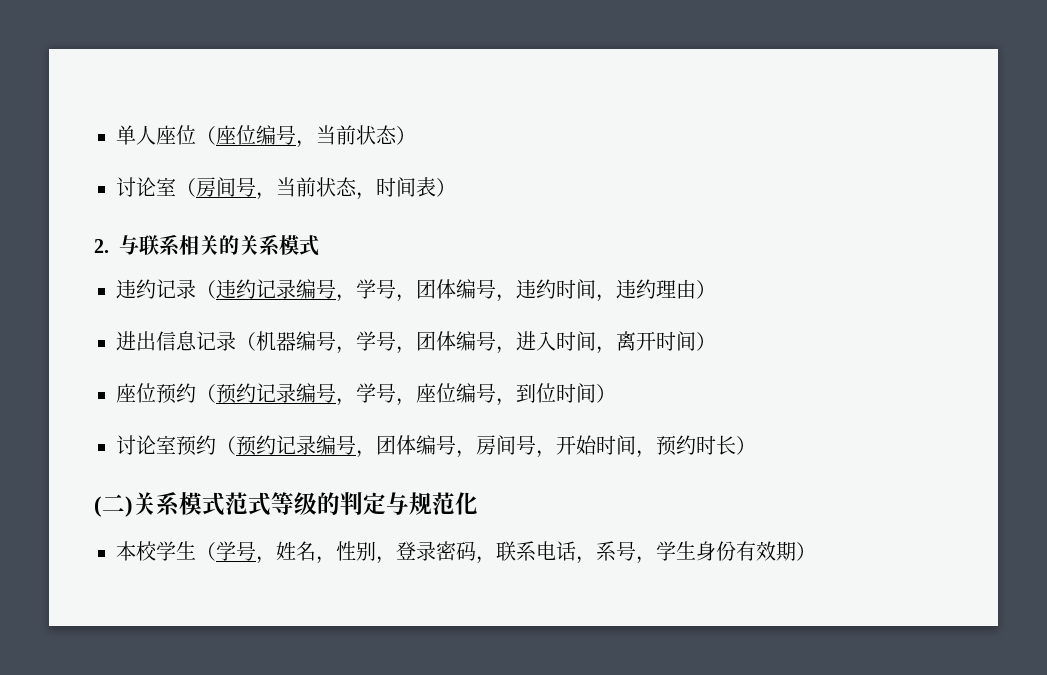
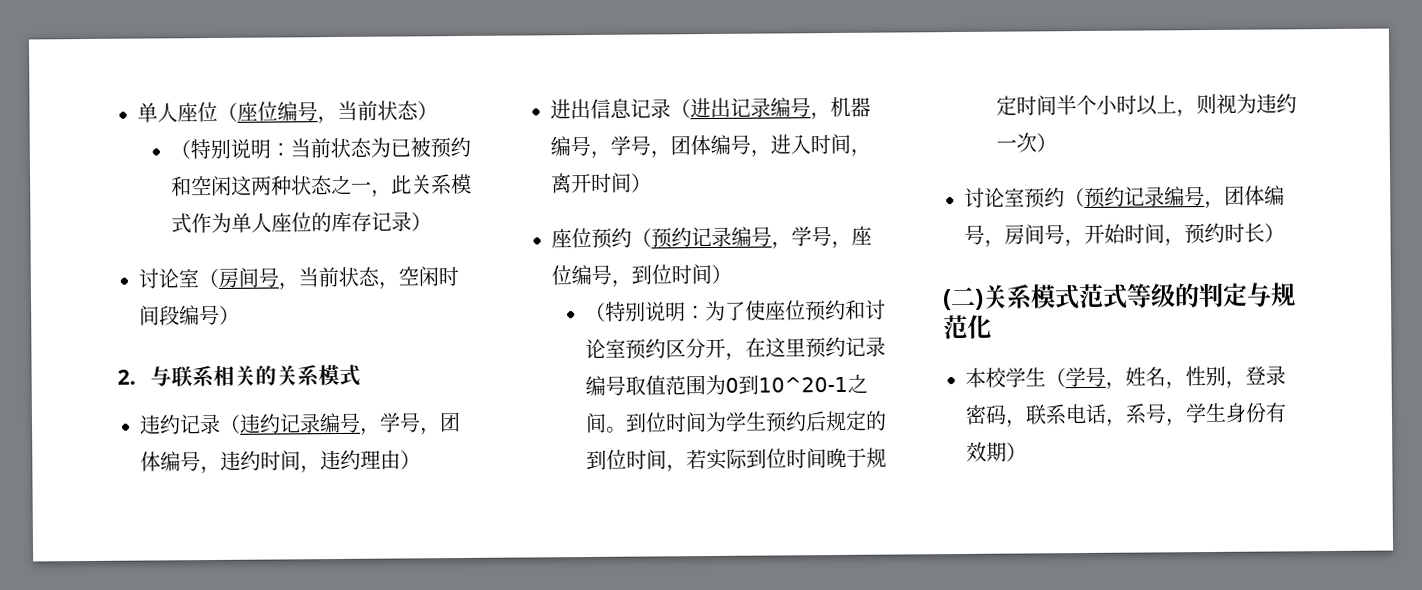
(416, 135) none -> [170,136,472,160] [171,173,473,198] [171,211,433,234] // （特别说明：当前状态为已被预约和空闲这两种状态之一，此关系模式作为单人座位的库存记录）
[376,177,436,197] 时间表 -> [398,266,459,287] [139,304,220,326] 空闲时间段编号
(256, 341) none -> [690,97,831,121] 进出记录编号，
(616, 393) none -> [585,299,887,323] [585,336,887,361] [585,373,869,397] [585,410,888,434] [586,447,888,473] [996,93,1298,118] [996,132,1058,153] // （特别说明：为了使座位预约和讨论室预约区分开，在这里预约记录编号取值范围为0到10^20-1之间。到位时间为学生预约后规定的到位时间，若实际到位时间晚于规定时间半个小时以上，则视为违约一次）

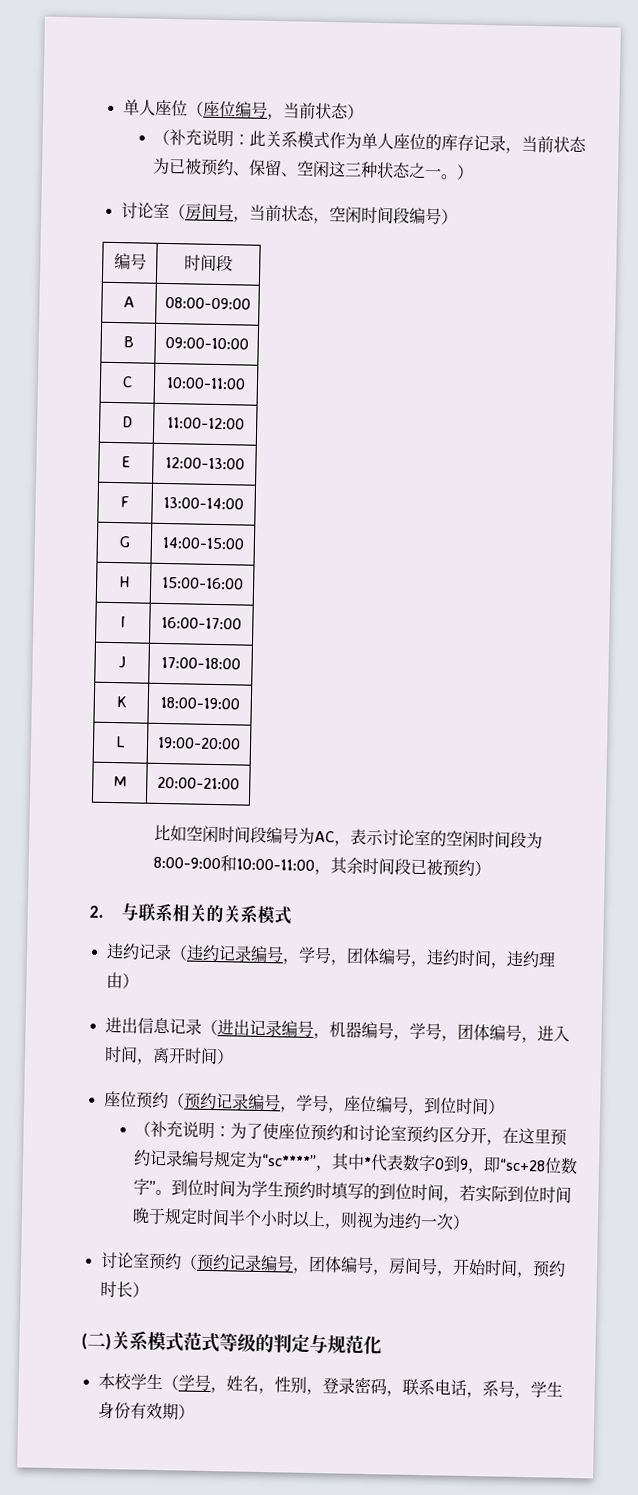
[190,136,472,160] [171,174,393,198] 特别说明：当前状态为已被预约和空闲这两种状态之一， -> [169,129,251,148] 补充说明：
(413, 221) none -> [505,135,588,154] [152,157,459,180] ，当前状态为已被预约、保留、空闲这三种状态之一。
(240, 315) none -> [113,252,147,270] [184,254,233,272] [123,296,135,308] [164,296,251,310] [122,336,134,348] [164,336,249,350] [122,376,133,388] [166,377,246,390] [121,416,133,428] [166,417,245,430] [121,456,131,468] [164,456,245,470] [120,496,130,508] [163,496,244,510] [118,536,131,548] [161,536,244,550] [118,576,130,588] [161,576,244,590] [120,616,126,628] [161,616,242,630] [118,656,126,669] [160,656,241,670] [115,696,127,708] [159,696,240,710] [115,736,126,748] [157,736,241,750] [113,776,127,788] [157,776,240,790] [153,824,543,849] [152,855,491,877] // 编号 | 时间段 // A | 08:00-09:00 // B | 09:00-10:00 // C | 10:00-11:00 // D | 11:00-12:00 // E | 12:00-13:00 // F | 13:00-14:00 // G | 14:00-15:00 // H | 15:00-16:00 // I | 16:00-17:00 // J | 17:00-18:00 // K | 18:00-19:00 // L | 19:00-20:00 // M | 20:00-21:00 // 比如空闲时间段编号为AC，表示讨论室的空闲时间段为8:00-9:00和10:00-11:00，其余时间段已被预约）
[605,301,647,322] 特别 -> [150,1120,184,1138] 补充
[625,373,869,396] [585,412,608,434] 取值范围为0到10^20-1之间 -> [213,1151,579,1175] [133,1178,157,1195] 规定为“sc****”，其中*代表数字0到9，即“sc+28位数字”
[805,410,868,432] 后规定 -> [315,1182,365,1200] 时填写

